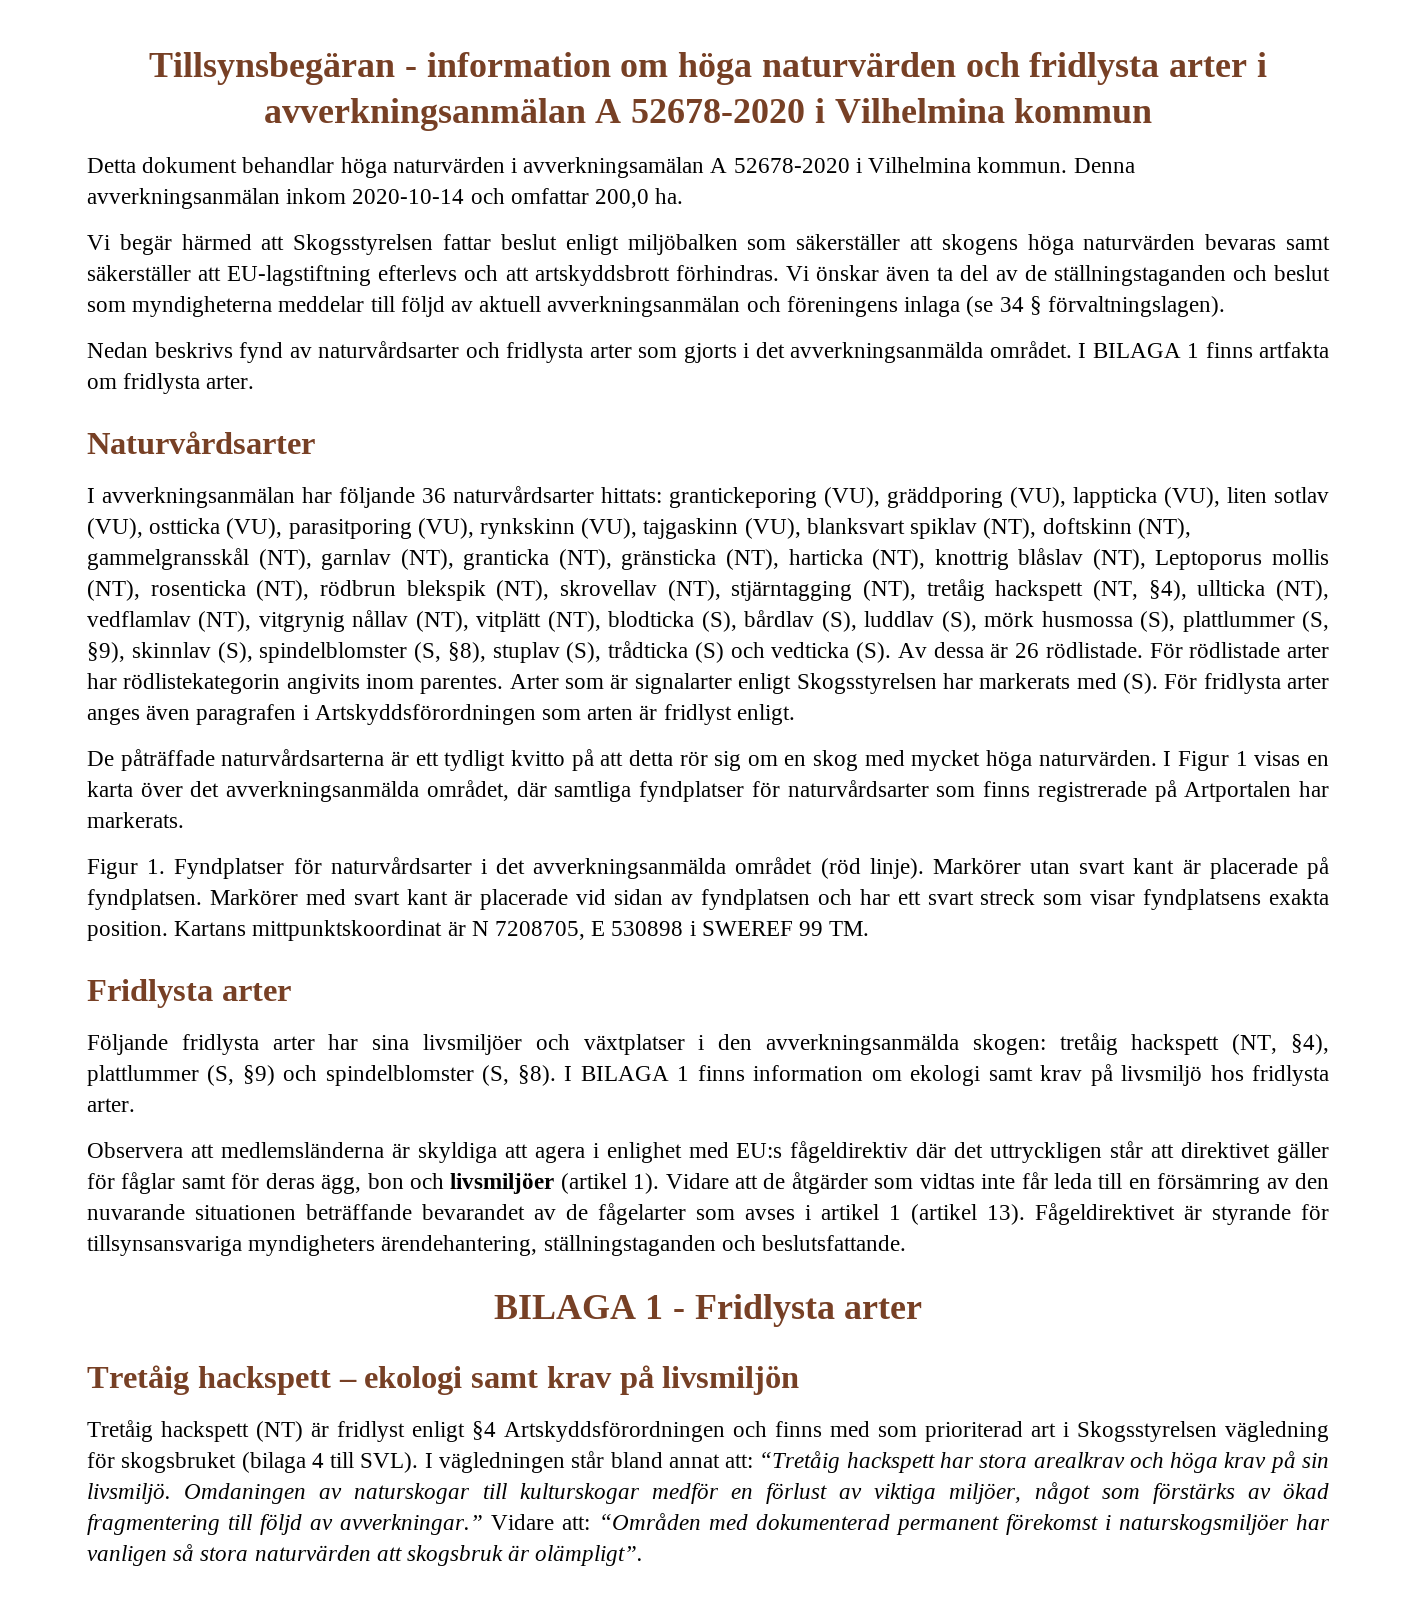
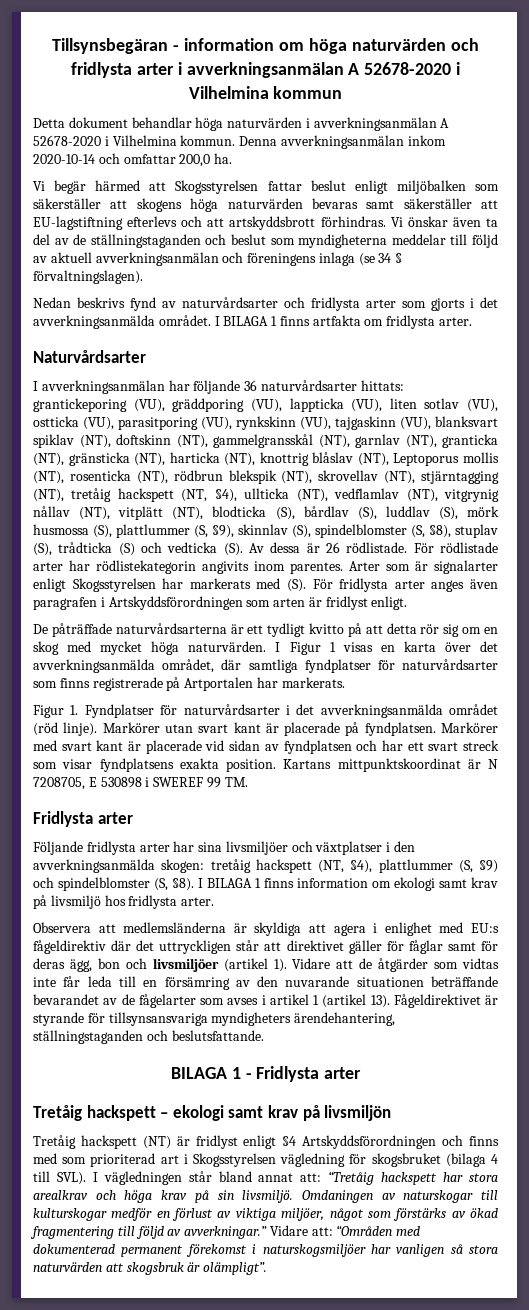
[523,157,705,178] avverkningsamälan -> [313,117,437,131] avverkningsanmälan

